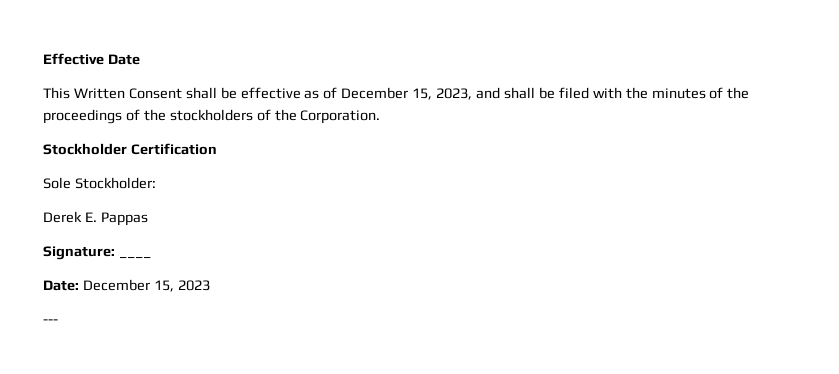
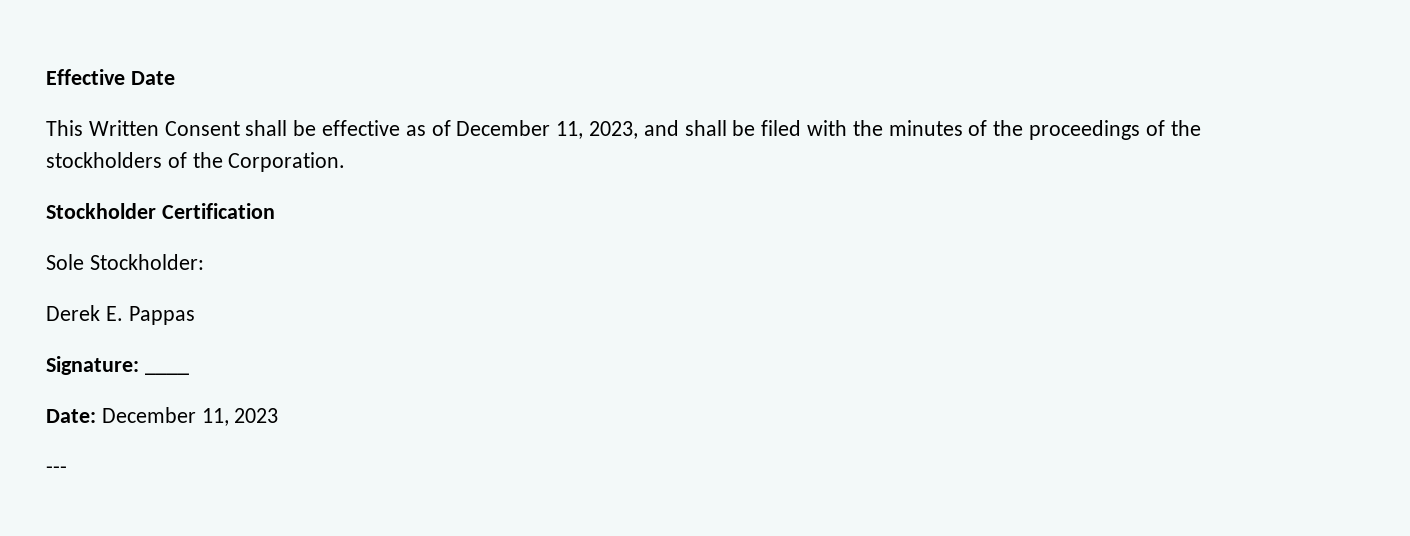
[412,88,433,100] 15, -> [556,121,584,139] 11,
[153,280,174,292] 15, -> [201,408,229,426] 11,

